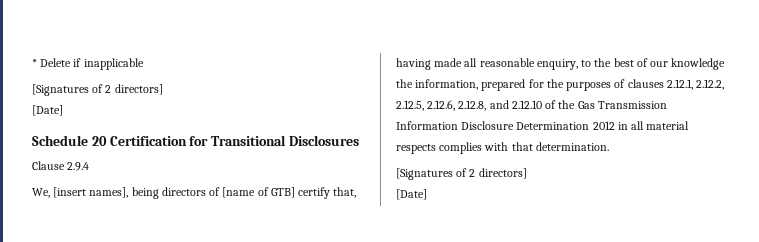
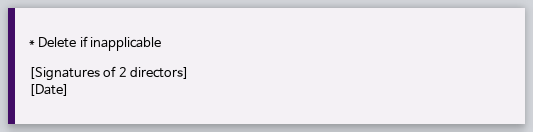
[32,135,359,146] [32,161,90,171] [32,187,357,199] [396,58,726,70] [396,79,725,91] [396,100,667,111] [396,121,690,130] [396,142,609,154] [396,168,527,180] [396,189,427,200] // Schedule 20 Certification for Transitional Disclosures // Clause 2.9.4 // We, [insert names], being directors of [name of GTB] certify that, having made all reasonable enquiry, to the best of our knowledge the information, prepared for the purposes of clauses 2.12.1, 2.12.2, 2.12.5, 2.12.6, 2.12.8, and 2.12.10 of the Gas Transmission Information Disclosure Determination 2012 in all material respects complies with that determination. // [Signatures of 2 directors] // [Date] -> (69, 90) none

